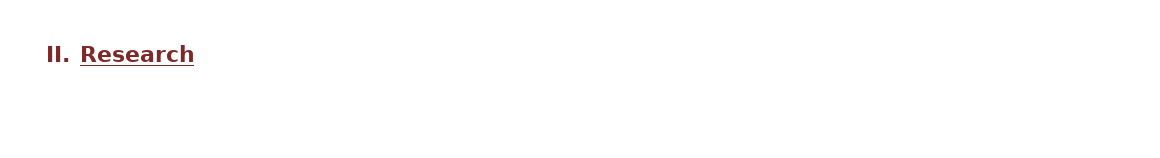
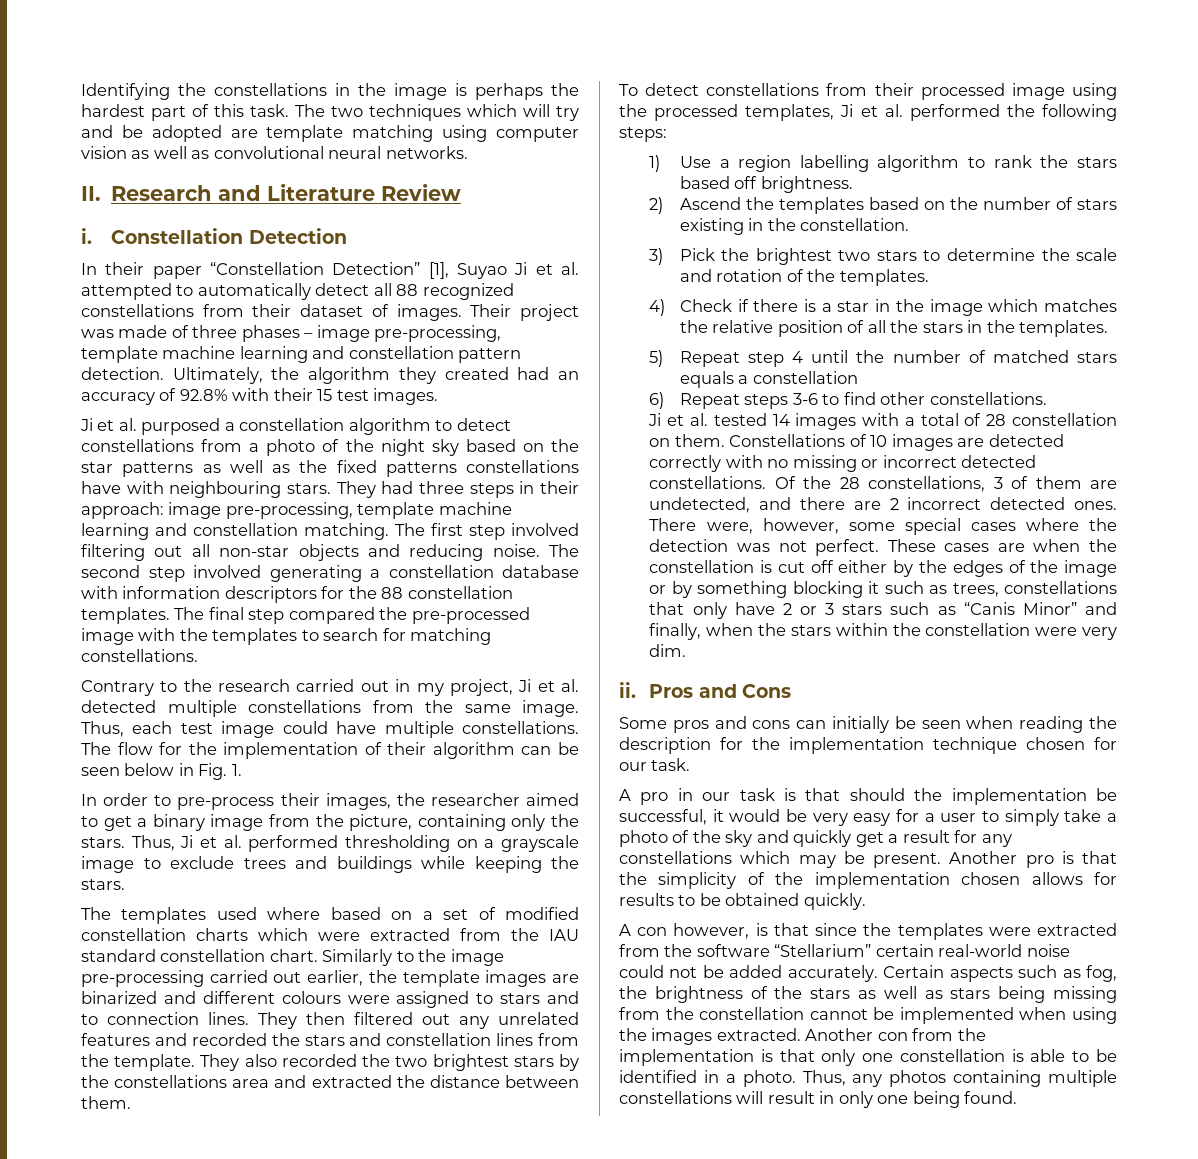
[46,45,195,62] II. Research -> [81,83,579,100] [81,104,579,121] [81,125,579,142] [81,146,468,159] [81,184,462,201] [81,228,347,244] [81,262,579,279] [81,283,514,300] [81,304,579,321] [81,325,502,342] [81,346,522,363] [81,367,579,384] [81,388,439,405] [80,418,511,435] [81,439,580,456] [81,460,579,477] [81,481,579,498] [81,502,512,519] [81,523,579,540] [81,544,579,561] [81,565,579,582] [81,586,513,603] [81,607,530,624] [81,628,492,645] [81,649,198,662] [81,679,580,696] [81,700,579,717] [81,721,579,738] [81,742,579,759] [81,763,242,780] [81,793,579,810] [81,814,579,831] [81,835,579,852] [81,856,579,873] [81,879,125,890] [81,907,580,924] [81,928,579,941] [81,949,504,966] [81,970,579,987] [81,991,579,1008] [81,1012,579,1029] [81,1033,579,1046] [81,1054,579,1071] [81,1075,579,1088] [81,1096,131,1109] [619,83,1117,100] [619,104,1117,121] [619,127,667,142] [649,155,1117,172] [679,176,853,193] [649,197,1117,214] [679,218,910,235] [649,248,1117,265] [679,269,929,286] [649,299,1117,316] [679,320,1109,337] [649,350,1117,367] [679,371,858,388] [649,392,1047,409] [648,413,1117,430] [649,434,1064,451] [649,455,1037,472] [649,476,1117,492] [649,497,1117,513] [649,518,1117,535] [649,539,1117,556] [649,560,1117,577] [649,581,1117,598] [649,602,1117,619] [649,623,1117,640] [649,644,687,657] [619,682,791,698] [619,716,1117,733] [619,737,1117,754] [619,758,691,771] [619,788,1117,805] [619,809,1117,826] [619,830,1012,847] [619,851,1117,868] [619,872,1117,889] [619,893,866,910] [619,923,1117,940] [619,944,1070,957] [619,965,1117,982] [619,986,1117,1003] [619,1007,1117,1024] [619,1028,986,1045] [619,1049,1117,1066] [619,1070,1117,1087] [619,1091,1018,1108] Identifying the constellations in the image is perhaps the hardest part of this task. The two techniques which will try and be adopted are template matching using computer vision as well as convolutional neural networks. // II. Research and Literature Review // i. Constellation Detection // In their paper “Constellation Detection” [1], Suyao Ji et al. attempted to automatically detect all 88 recognized constellations from their dataset of images. Their project was made of three phases – image pre-processing, template machine learning and constellation pattern detection. Ultimately, the algorithm they created had an accuracy of 92.8% with their 15 test images. // Ji et al. purposed a constellation algorithm to detect constellations from a photo of the night sky based on the star patterns as well as the fixed patterns constellations have with neighbouring stars. They had three steps in their approach: image pre-processing, template machine learning and constellation matching. The first step involved filtering out all non-star objects and reducing noise. The second step involved generating a constellation database with information descriptors for the 88 constellation templates. The final step compared the pre-processed image with the templates to search for matching constellations. // Contrary to the research carried out in my project, Ji et al. detected multiple constellations from the same image. Thus, each test image could have multiple constellations. The flow for the implementation of their algorithm can be seen below in Fig. 1. // In order to pre-process their images, the researcher aimed to get a binary image from the picture, containing only the stars. Thus, Ji et al. performed thresholding on a grayscale image to exclude trees and buildings while keeping the stars. // The templates used where based on a set of modified constellation charts which were extracted from the IAU standard constellation chart. Similarly to the image pre-processing carried out earlier, the template images are binarized and different colours were assigned to stars and to connection lines. They then filtered out any unrelated features and recorded the stars and constellation lines from the template. They also recorded the two brightest stars by the constellations area and extracted the distance between them. // To detect constellations from their processed image using the processed templates, Ji et al. performed the following steps: // 1) Use a region labelling algorithm to rank the stars based off brightness. // 2) Ascend the templates based on the number of stars existing in the constellation. // 3) Pick the brightest two stars to determine the scale and rotation of the templates. // 4) Check if there is a star in the image which matches the relative position of all the stars in the templates. // 5) Repeat step 4 until the number of matched stars equals a constellation // 6) Repeat steps 3-6 to find other constellations. // Ji et al. tested 14 images with a total of 28 constellation on them. Constellations of 10 images are detected correctly with no missing or incorrect detected constellations. Of the 28 constellations, 3 of them are undetected, and there are 2 incorrect detected ones. There were, however, some special cases where the detection was not perfect. These cases are when the constellation is cut off either by the edges of the image or by something blocking it such as trees, constellations that only have 2 or 3 stars such as “Canis Minor” and finally, when the stars within the constellation were very dim. // ii. Pros and Cons // Some pros and cons can initially be seen when reading the description for the implementation technique chosen for our task. // A pro in our task is that should the implementation be successful, it would be very easy for a user to simply take a photo of the sky and quickly get a result for any constellations which may be present. Another pro is that the simplicity of the implementation chosen allows for results to be obtained quickly. // A con however, is that since the templates were extracted from the software “Stellarium” certain real-world noise could not be added accurately. Certain aspects such as fog, the brightness of the stars as well as stars being missing from the constellation cannot be implemented when using the images extracted. Another con from the implementation is that only one constellation is able to be identified in a photo. Thus, any photos containing multiple constellations will result in only one being found.

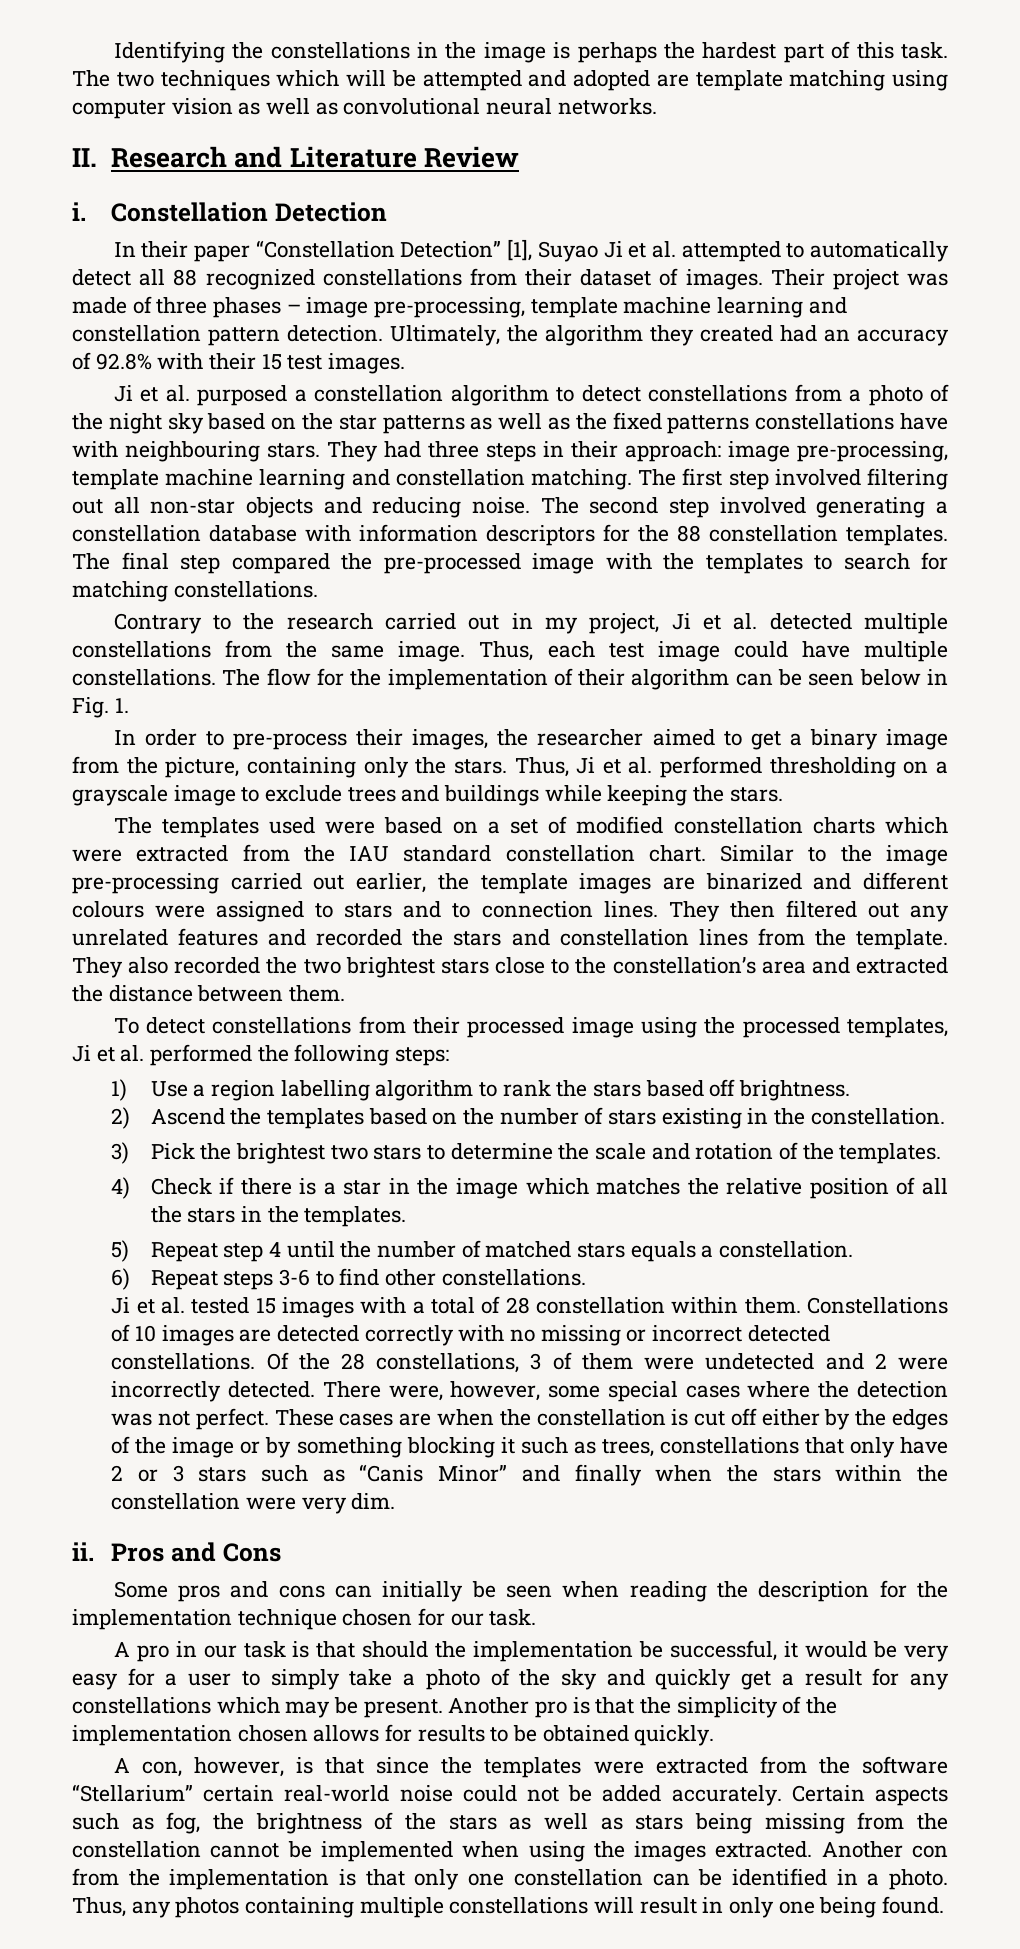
[556,106,579,121] [81,125,143,138] try and be -> [391,70,567,91] be attempted and
[267,907,321,920] where -> [325,821,376,834] were
[322,949,393,966] Similarly -> [720,845,795,862] Similar
[559,1054,579,1071] [81,1075,228,1088] by the constellations -> [495,957,756,974] close to the constellation’s
[752,371,858,384] constellation -> [718,1241,853,1258] constellation.
[772,414,790,426] 14 -> [255,1298,276,1314] 15
[649,438,671,447] on -> [671,1297,739,1314] within
[1090,480,1117,489] [649,497,1117,513] are undetected, and there are 2 incorrect detected ones. -> [644,1353,949,1370] [111,1381,316,1402] were undetected and 2 were incorrectly detected.
[649,623,702,640] finally, -> [574,1464,642,1486] finally
[637,927,668,936] con -> [141,1761,182,1777] con,
[1011,1049,1090,1062] is able to -> [652,1873,690,1886] can

